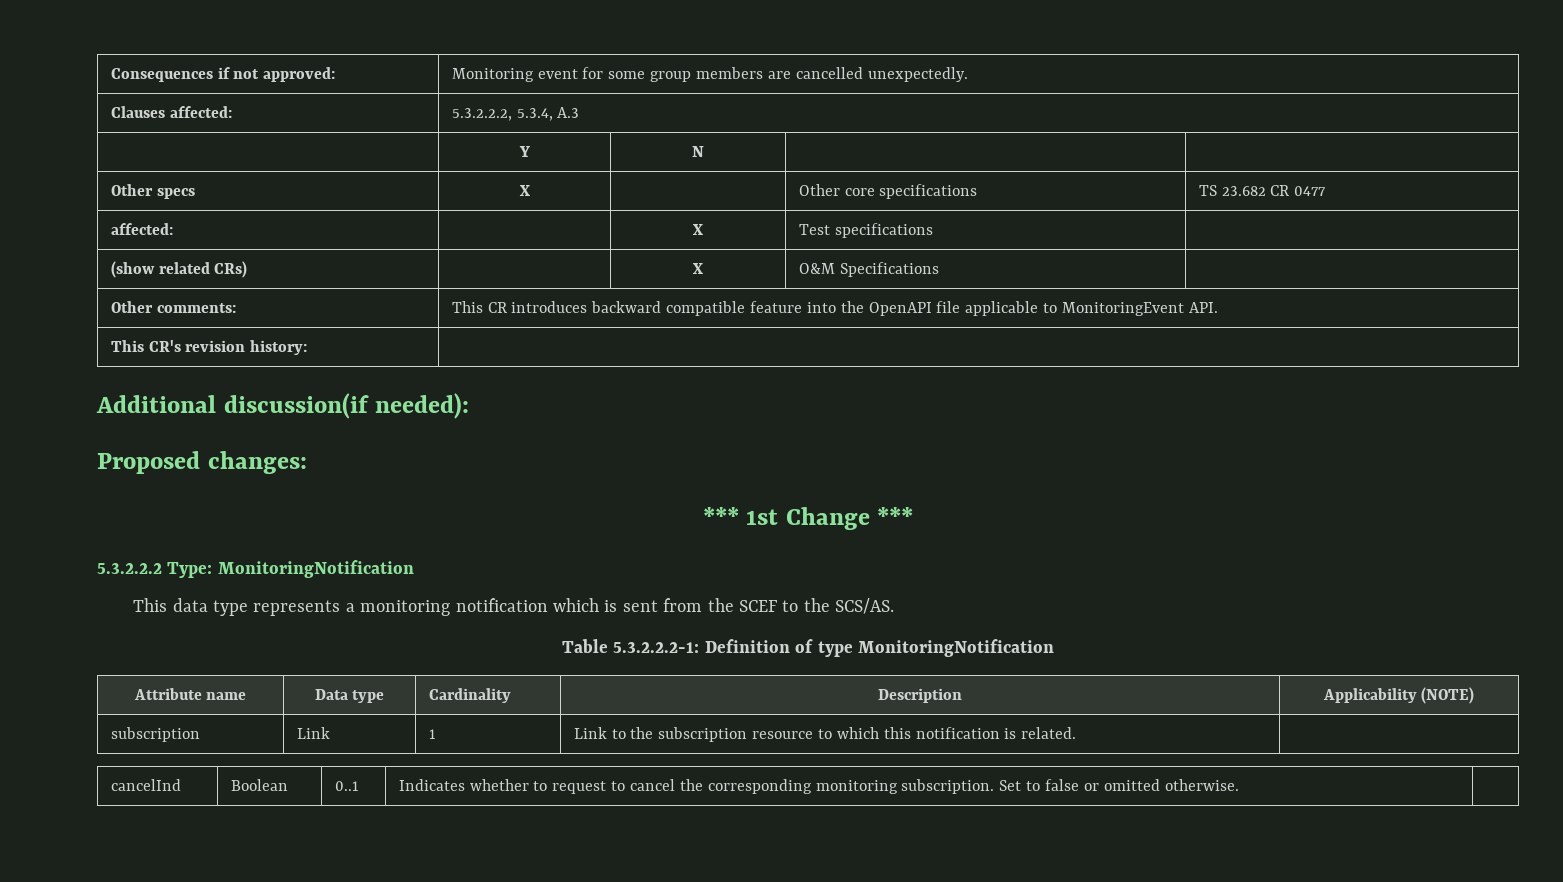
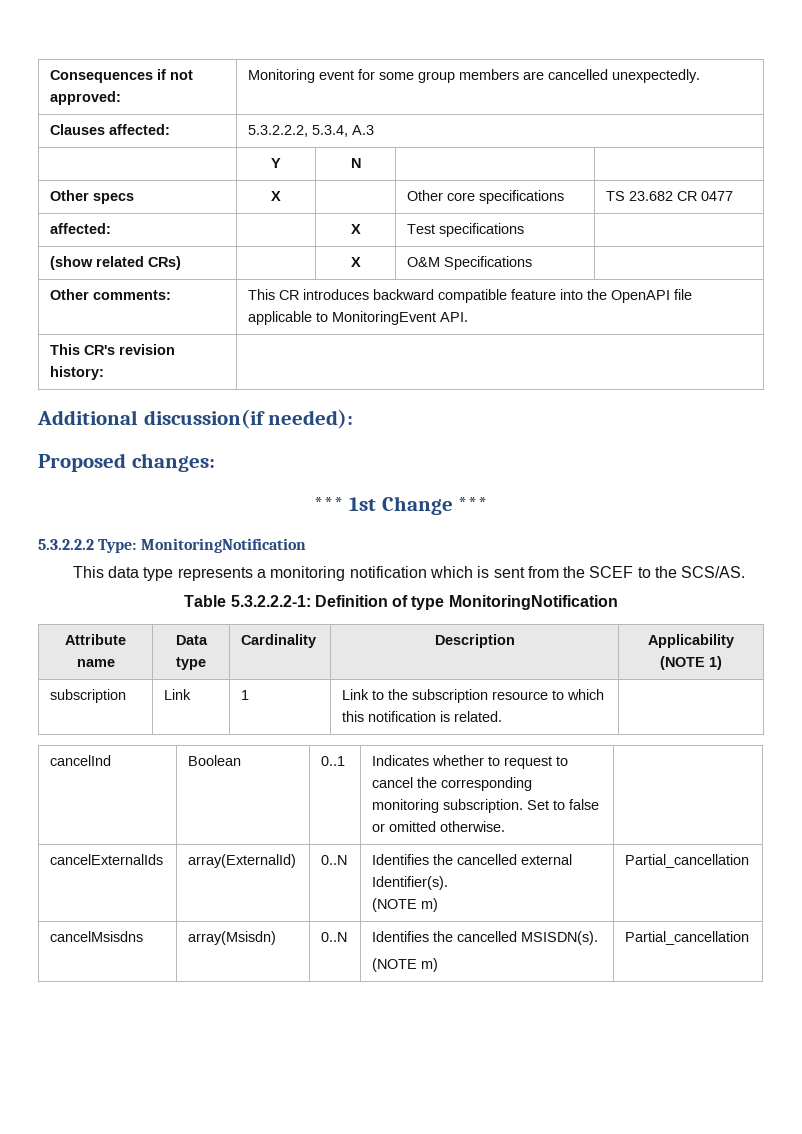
[1421,687,1475,704] (NOTE) -> [660,656,723,670] (NOTE 1)
(1239, 785) none -> [50,854,164,865] [188,854,297,868] [321,855,348,865] [372,854,573,865] [372,876,449,890] [372,898,439,912] [625,854,750,868] [50,931,144,942] [188,931,277,945] [321,932,348,942] [372,931,599,945] [372,958,439,972] [625,931,750,945] // cancelExternalIds | array(ExternalId) | 0..N | Identifies the cancelled external Identifier(s). // (NOTE m) | Partial_cancellation // cancelMsisdns | array(Msisdn) | 0..N | Identifies the cancelled MSISDN(s). // (NOTE m) | Partial_cancellation

